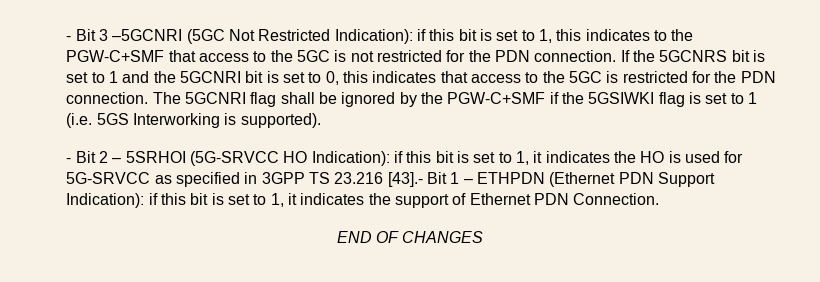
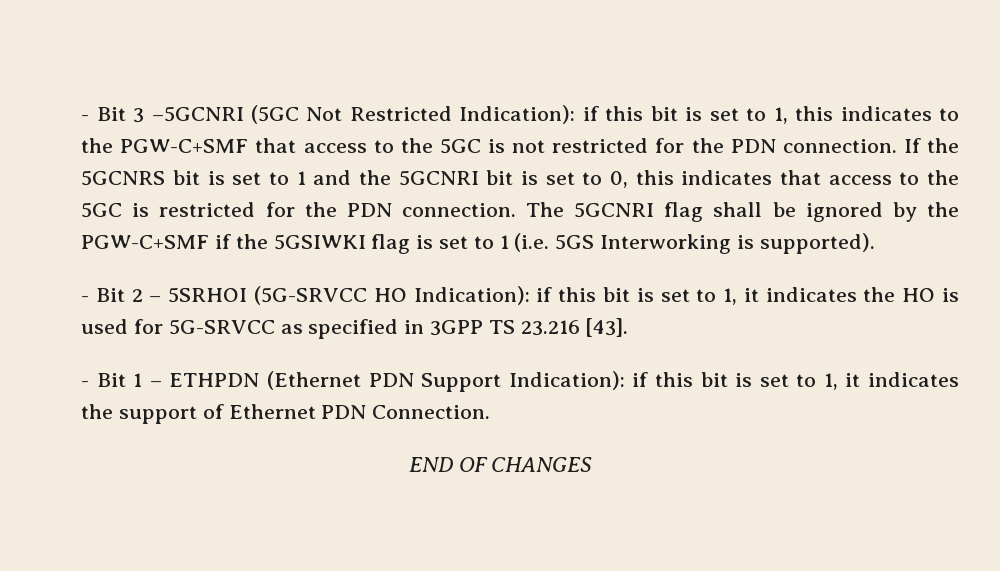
[387,172,423,187] [43].- -> [585,318,629,337] [81,381,90,387] [43]. // -

